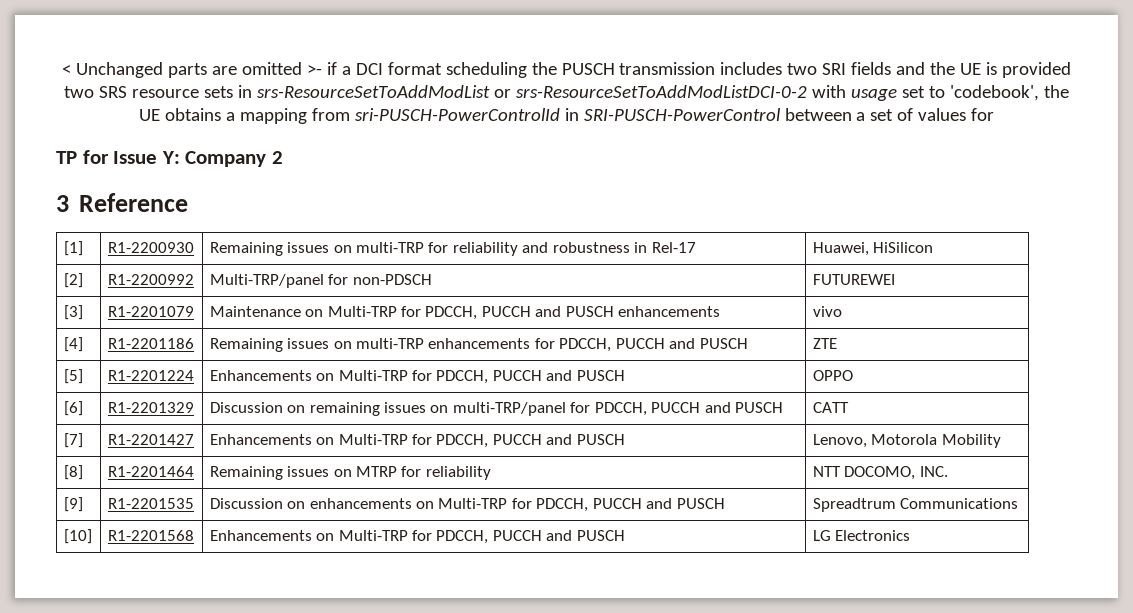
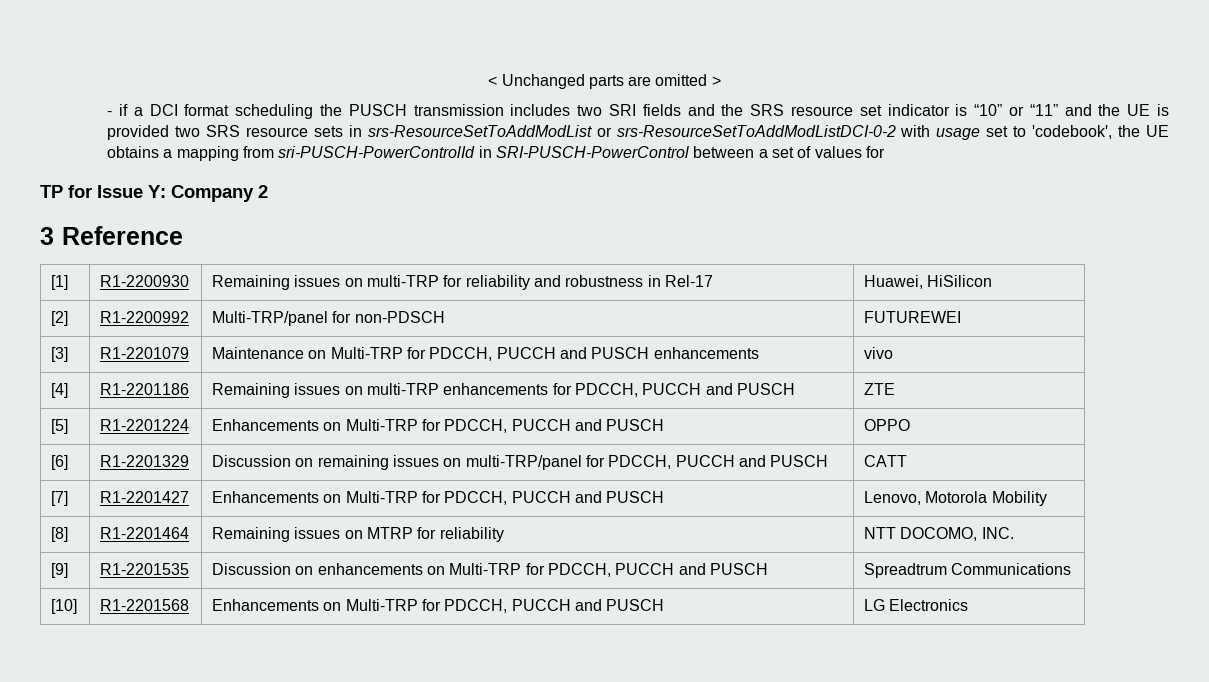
[306,65,322,75] >- -> [711,76,721,86] [107,111,113,116] > // -
(956, 68) none -> [750,104,1121,116] SRS resource set indicator is “10” or “11” and the

